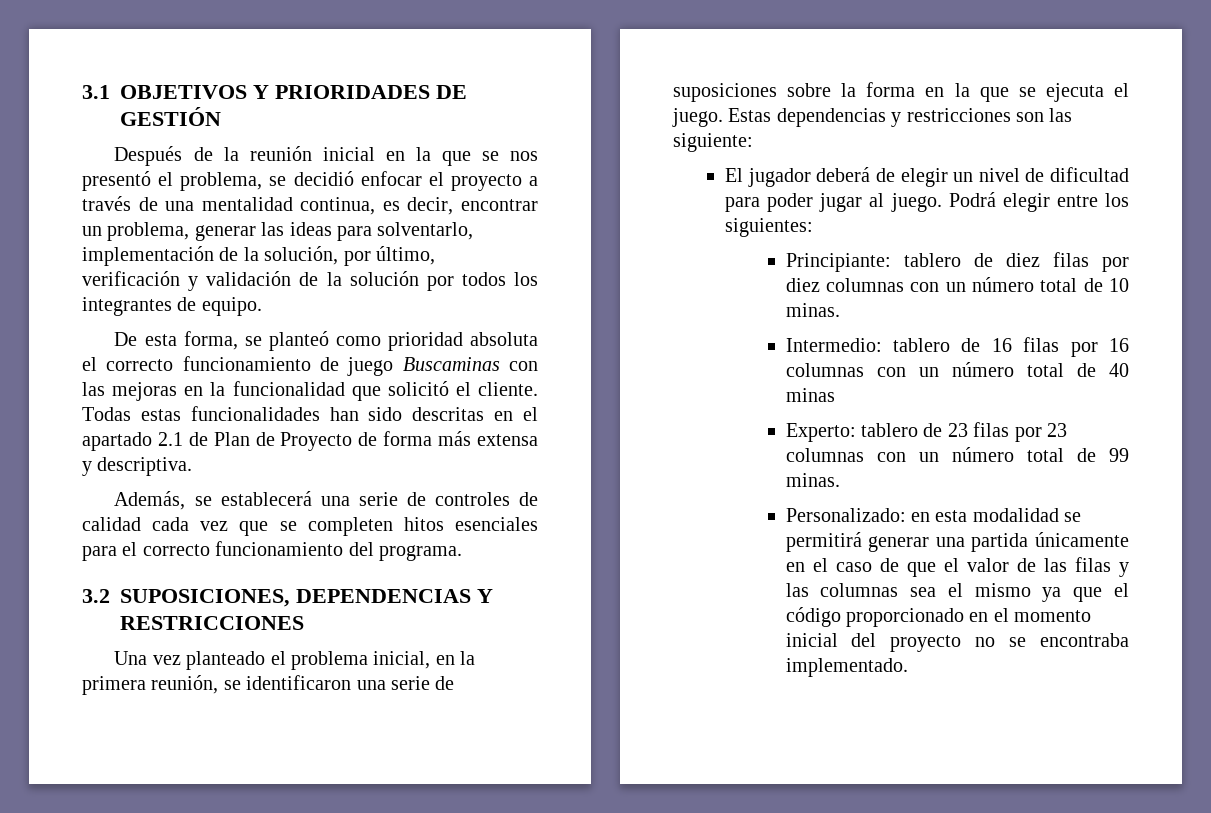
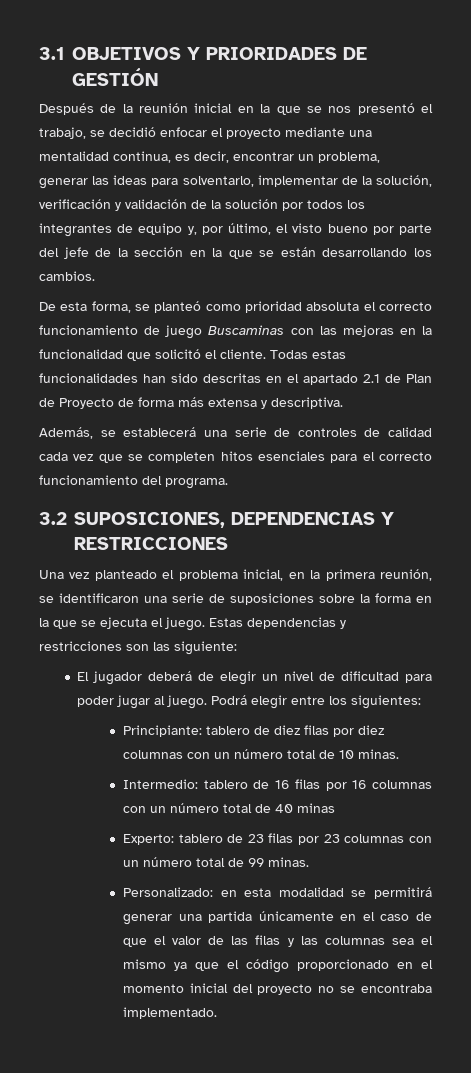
[180,172,263,191] problema, -> [39,127,86,139] trabajo,
[529,176,538,186] [82,196,158,211] a través de -> [285,127,345,137] mediante
[82,246,214,266] implementación -> [257,175,338,187] implementar
[343,246,435,266] por último, -> (432, 181) none
[201,297,262,316] equipo. -> [138,223,432,235] [39,247,432,259] [39,271,95,281] equipo y, por último, el visto bueno por parte del jefe de la sección en la que se están desarrollando los cambios.

